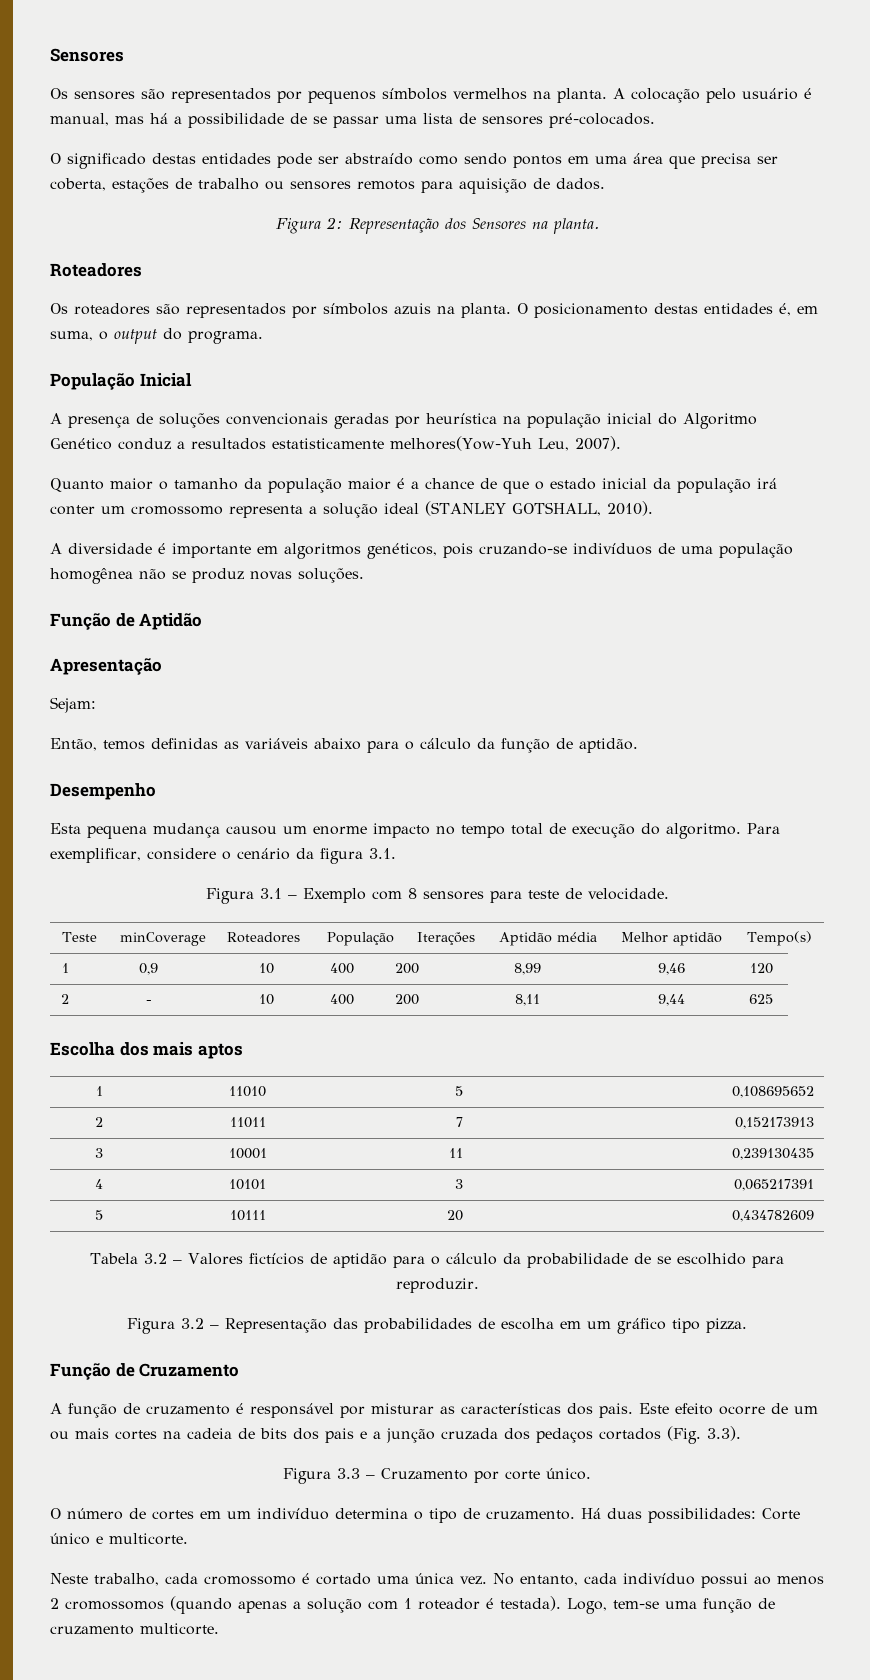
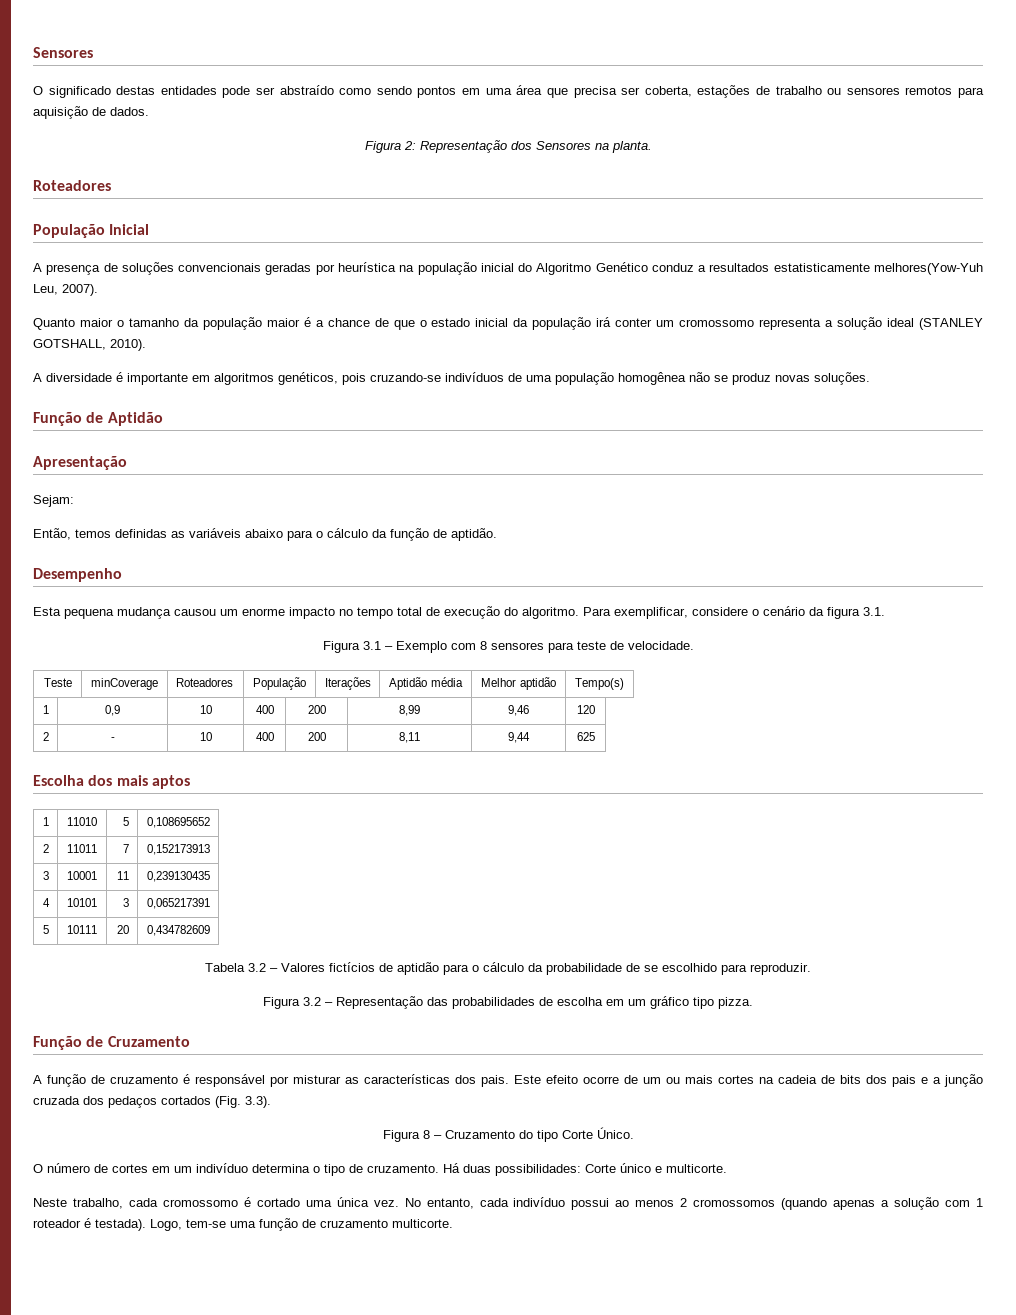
[50,48,124,62] [50,88,812,104] [50,113,655,128] Sensores // Os sensores são representados por pequenos símbolos vermelhos na planta. A colocação pelo usuário é manual, mas há a possibilidade de se passar uma lista de sensores pré-colocados. -> [33,47,93,58] Sensores
[50,303,818,318] [50,328,263,344] // Os roteadores são representados por símbolos azuis na planta. O posicionamento destas entidades é, em suma, o output do programa. -> (111, 185) none
[337,1468,360,1479] 3.3 -> [422,1130,430,1139] 8
[474,1468,591,1483] por corte único. -> [518,1127,634,1142] do tipo Corte Único.

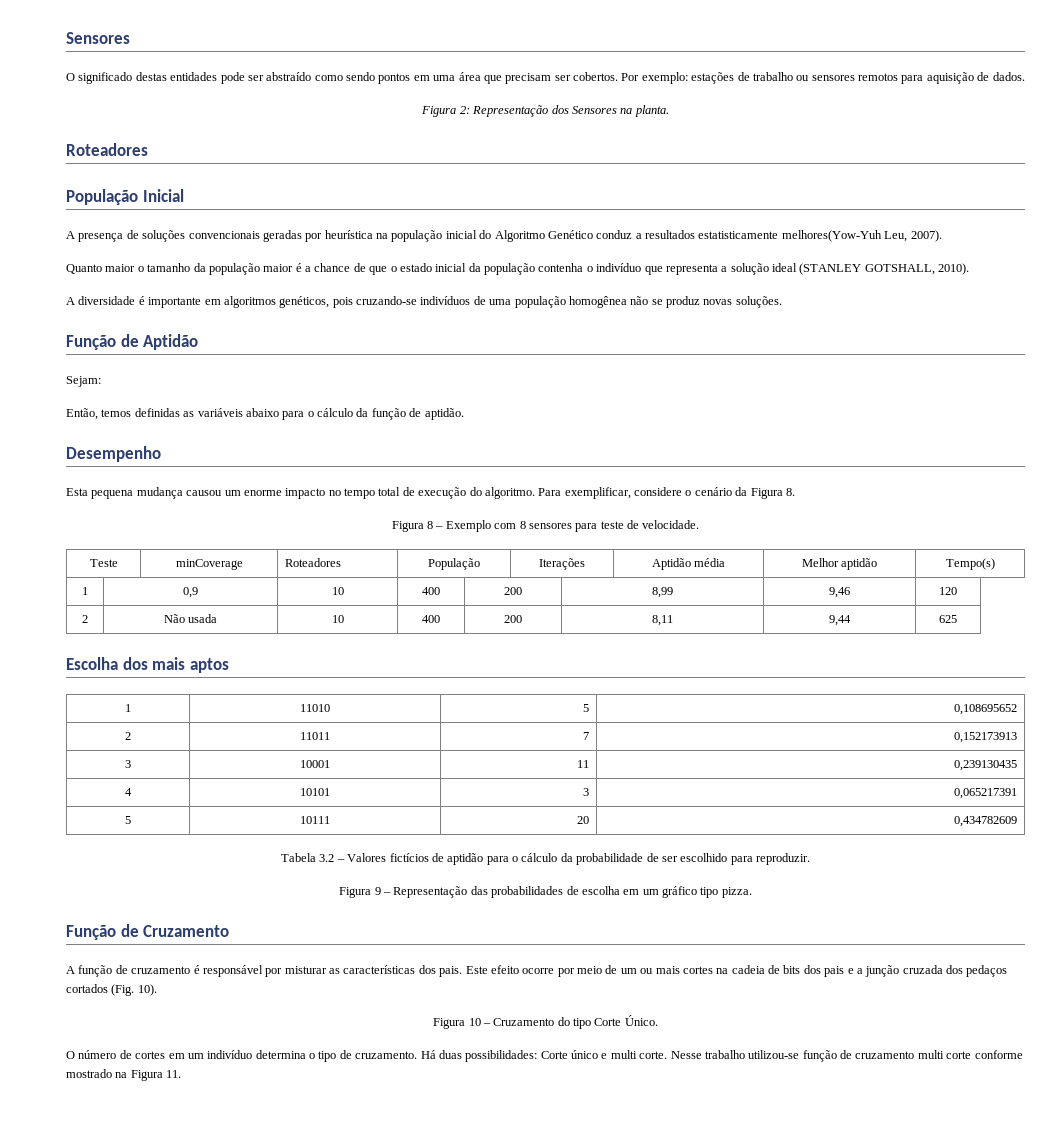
[573,86,692,98] precisa ser coberta, -> [505,72,688,84] precisam ser cobertos. Por exemplo:
[596,317,755,327] irá conter um cromossomo -> [538,263,663,275] contenha o indivíduo que
[33,456,127,470] // Apresentação -> (199, 342) none
[827,607,885,619] [322,641,381,653] figura 3.1. // Figura 3.1 -> [750,488,795,499] [391,521,433,532] Figura 8. // Figura 8
[110,737,115,741] - -> [163,614,218,623] Não usada
[644,965,658,972] se -> [661,856,678,862] ser
[303,997,321,1006] 3.2 -> [374,887,381,895] 9
(619, 1080) none -> [557,966,602,977] por meio
[245,1096,271,1108] [382,1130,430,1142] 3.3). // Figura 8 -> [137,984,157,996] [433,1018,481,1029] 10). // Figura 10
[666,1164,727,1173] [33,1197,983,1210] [33,1218,453,1231] multicorte. // Neste trabalho, cada cromossomo é cortado uma única vez. No entanto, cada indivíduo possui ao menos 2 cromossomos (quando apenas a solução com 1 roteador é testada). Logo, tem-se uma função de cruzamento multicorte. -> [610,1050,1023,1062] [66,1069,182,1081] multi corte. Nesse trabalho utilizou-se função de cruzamento multi corte conforme mostrado na Figura 11.

